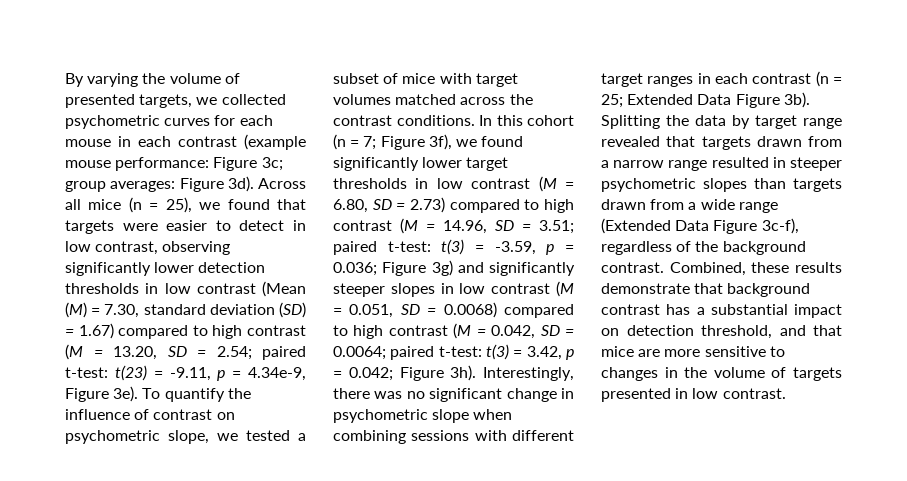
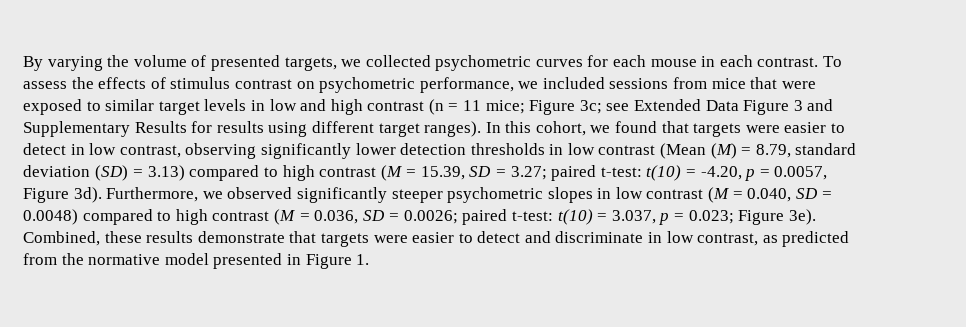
[178,134,306,150] [65,157,283,171] [65,176,306,192] [65,197,192,213] contrast (example mouse performance: Figure 3c; group averages: Figure 3d). Across all mice (n = 25), -> [757,56,843,67] [23,77,816,93] [23,99,834,115] [23,121,586,137] contrast. To assess the effects of stimulus contrast on psychometric performance, we included sessions from mice that were exposed to similar target levels in low and high contrast (n = 11 mice; Figure 3c; see Extended Data Figure 3 and Supplementary Results for results using different target ranges). In this cohort,
[104,304,140,318] 7.30, -> [755,144,791,158] 8.79,
[78,323,306,339] [65,344,306,360] [65,365,306,381] [65,386,251,402] [65,409,235,420] [65,430,306,444] [333,73,518,87] [333,94,533,105] [333,115,574,126] [333,134,524,150] [333,157,509,171] [333,176,574,192] [333,197,574,213] [333,218,574,234] [333,239,574,255] [333,260,575,276] [333,281,574,297] [333,302,574,318] [333,323,574,339] [333,344,574,360] [333,365,574,381] [333,388,574,402] [333,409,513,423] [333,430,574,444] [601,71,842,87] [601,92,810,108] [601,115,842,129] [601,136,842,150] [601,157,842,171] [601,178,842,192] [601,199,778,213] [601,218,799,234] [601,241,806,255] [601,262,664,273] 1.67) compared to high contrast (M = 13.20, SD = 2.54; paired t-test: t(23) = -9.11, p = 4.34e-9, Figure 3e). To quantify the influence of contrast on psychometric slope, we tested a subset of mice with target volumes matched across the contrast conditions. In this cohort (n = 7; Figure 3f), we found significantly lower target thresholds in low contrast (M = 6.80, SD = 2.73) compared to high contrast (M = 14.96, SD = 3.51; paired t-test: t(3) = -3.59, p = 0.036; Figure 3g) and significantly steeper slopes in low contrast (M = 0.051, SD = 0.0068) compared to high contrast (M = 0.042, SD = 0.0064; paired t-test: t(3) = 3.42, p = 0.042; Figure 3h). Interestingly, there was no significant change in psychometric slope when combining sessions with different target ranges in each contrast (n = 25; Extended Data Figure 3b). Splitting the data by target range revealed that targets drawn from a narrow range resulted in steeper psychometric slopes than targets drawn from a wide range (Extended Data Figure 3c-f), regardless of the background contrast. -> [147,165,828,181] [23,187,833,203] [23,209,816,225] 3.13) compared to high contrast (M = 15.39, SD = 3.27; paired t-test: t(10) = -4.20, p = 0.0057, Figure 3d). Furthermore, we observed significantly steeper psychometric slopes in low contrast (M = 0.040, SD = 0.0048) compared to high contrast (M = 0.036, SD = 0.0026; paired t-test: t(10) = 3.037, p = 0.023; Figure 3e).
[727,283,811,297] [601,304,842,318] [601,325,842,339] [601,346,785,357] [601,367,842,381] [601,388,786,402] background contrast has a substantial impact on detection threshold, and that mice are more sensitive to changes in the volume of targets presented in low contrast. -> [320,231,850,247] [23,253,370,269] targets were easier to detect and discriminate in low contrast, as predicted from the normative model presented in Figure 1.

